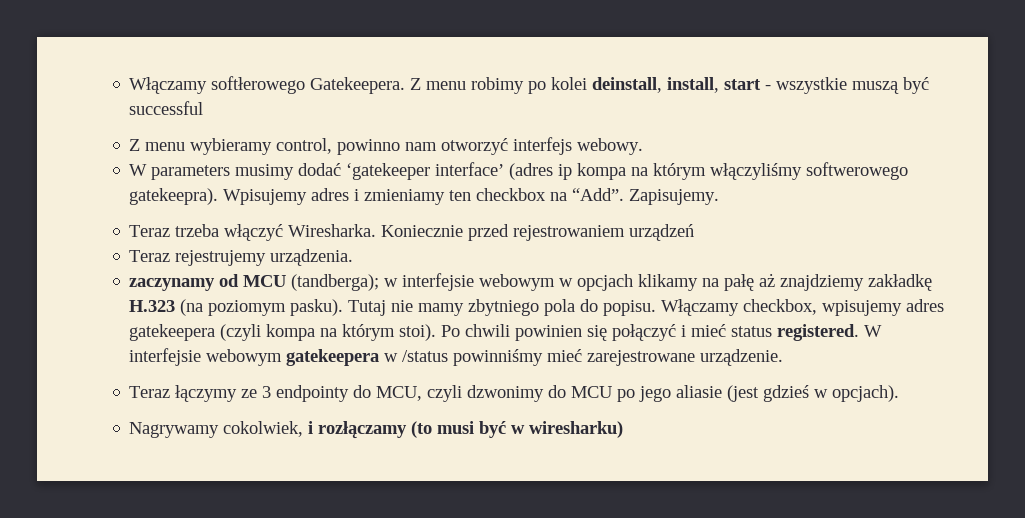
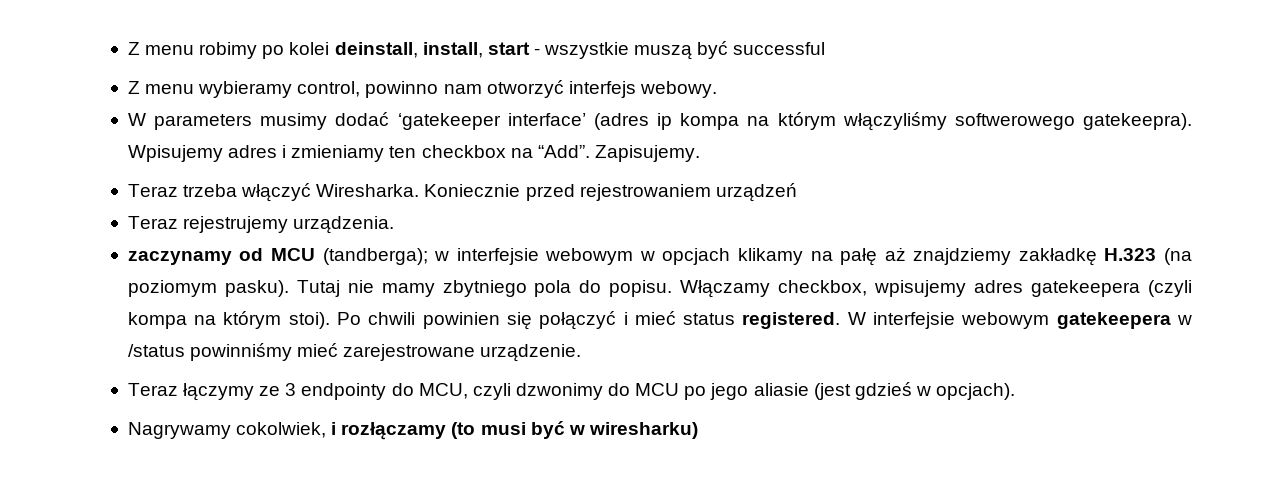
[129,76,406,94] Włączamy softłerowego Gatekeepera. -> (127, 48) none

